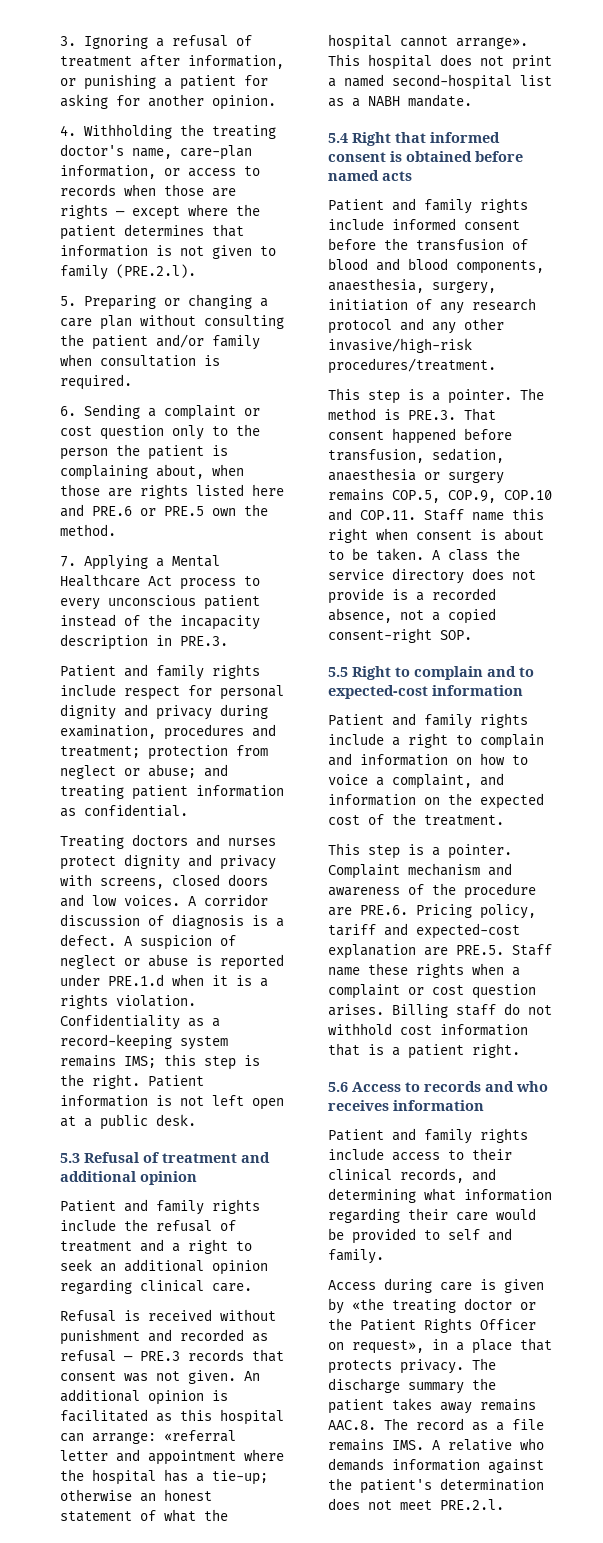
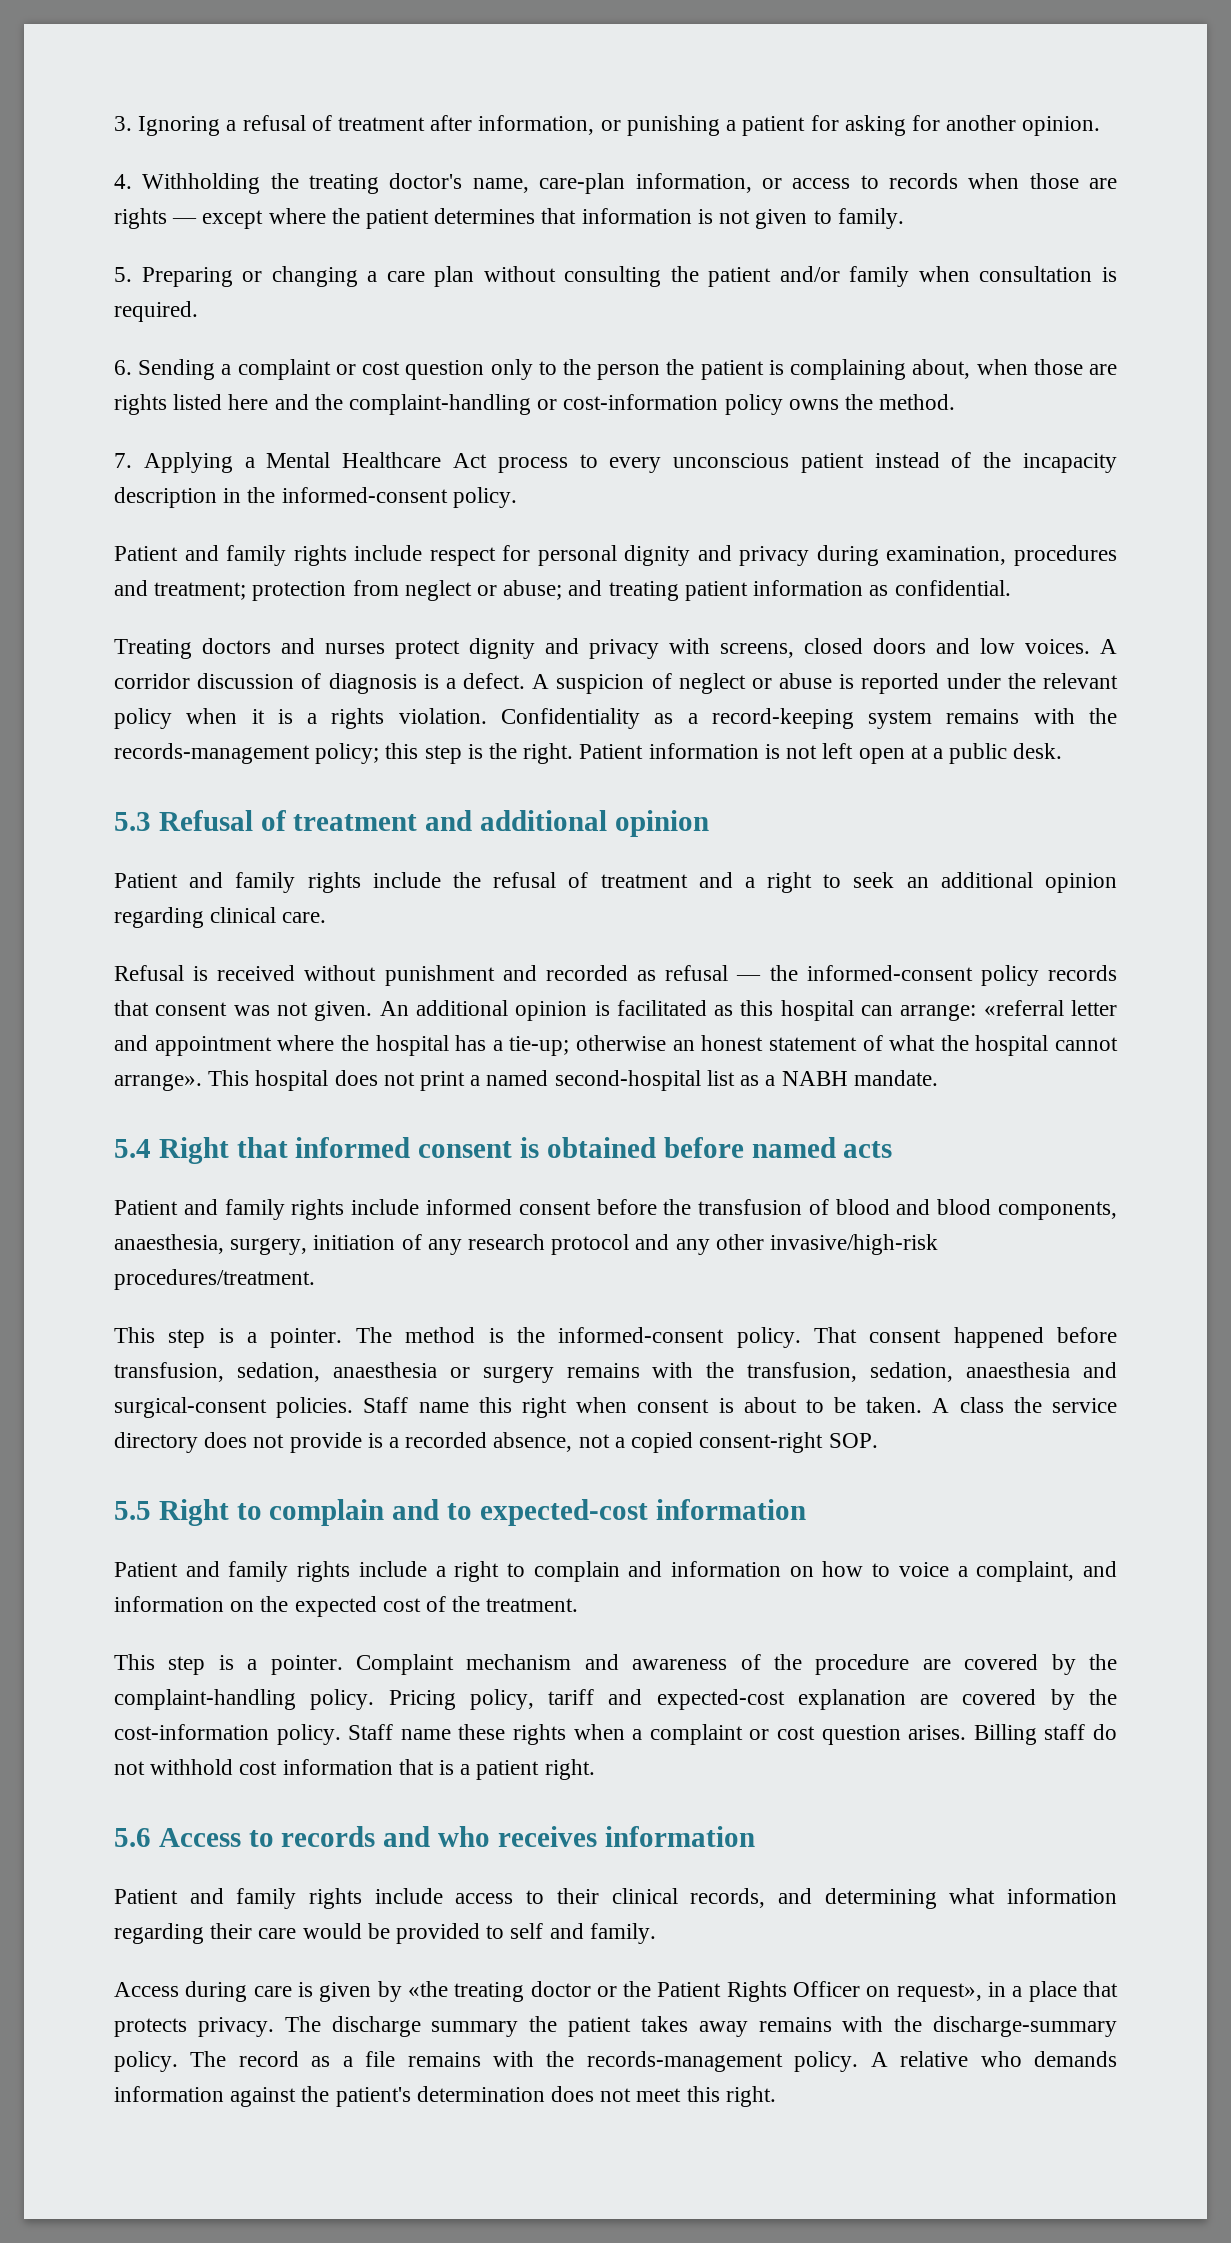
[60,264,196,280] family (PRE.2.l). -> [837,208,904,229] family.
[92,506,236,516] PRE.6 or PRE.5 own -> [314,394,839,415] the complaint-handling or cost-information policy owns
[180,636,228,646] PRE.3. -> [247,487,517,508] the informed-consent policy.
[108,974,164,986] PRE.1.d -> [1007,673,1118,689] [114,708,172,729] the relevant policy
[124,1056,156,1068] IMS; -> [1033,708,1118,724] [114,743,380,764] with the records-management policy;
[140,1351,180,1361] PRE.3 -> [769,965,1039,986] the informed-consent policy
[408,410,456,420] PRE.3. -> [516,1327,801,1348] the informed-consent policy.
[392,490,552,503] [328,508,416,521] COP.5, COP.9, COP.10 and COP.11. -> [652,1362,1117,1382] [114,1397,354,1418] with the transfusion, sedation, anaesthesia and surgical-consent policies.
[360,905,408,915] PRE.6. -> [964,1654,1117,1675] [114,1689,375,1710] covered by the complaint-handling policy.
[456,945,504,955] PRE.5. -> [962,1689,1117,1710] [114,1724,341,1745] covered by the cost-information policy.
[328,1420,376,1430] AAC.8. -> [842,2016,1117,2037] [114,2051,178,2072] with the discharge-summary policy.
[392,1440,424,1450] IMS. -> [493,2051,859,2072] with the records-management policy.
[440,1499,504,1510] PRE.2.l. -> [686,2086,776,2107] this right.

